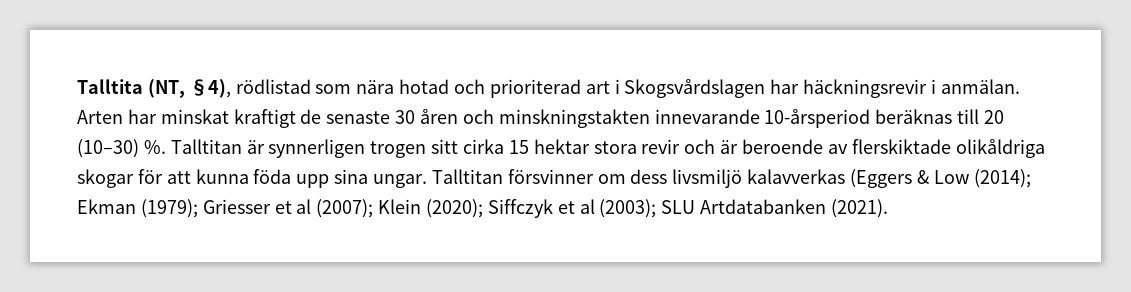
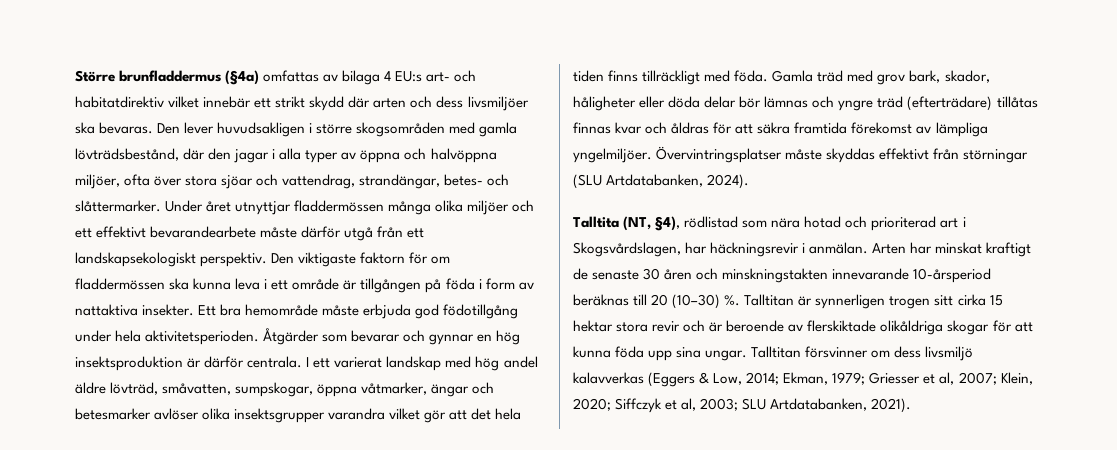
(77, 86) none -> [75,70,477,85] [75,96,529,111] [75,122,518,137] [75,148,497,163] [75,174,510,189] [75,200,535,215] [75,226,425,241] [75,252,451,267] [75,278,534,293] [75,304,519,319] [75,328,521,345] [75,356,538,371] [75,382,495,397] [75,408,522,423] [573,70,990,85] [573,96,1038,111] [573,122,988,137] [573,146,1029,163] [573,174,750,189] Större brunfladdermus (§4a) omfattas av bilaga 4 EU:s art- och habitatdirektiv vilket innebär ett strikt skydd där arten och dess livsmiljöer ska bevaras. Den lever huvudsakligen i större skogsområden med gamla lövträdsbestånd, där den jagar i alla typer av öppna och halvöppna miljöer, ofta över stora sjöar och vattendrag, strandängar, betes- och slåttermarker. Under året utnyttjar fladdermössen många olika miljöer och ett effektivt bevarandearbete måste därför utgå från ett landskapsekologiskt perspektiv. Den viktigaste faktorn för om fladdermössen ska kunna leva i ett område är tillgången på föda i form av nattaktiva insekter. Ett bra hemområde måste erbjuda god födotillgång under hela aktivitetsperioden. Åtgärder som bevarar och gynnar en hög insektsproduktion är därför centrala. I ett varierat landskap med hög andel äldre lövträd, småvatten, sumpskogar, öppna våtmarker, ängar och betesmarker avlöser olika insektsgrupper varandra vilket gör att det hela tiden finns tillräckligt med föda. Gamla träd med grov bark, skador, håligheter eller döda delar bör lämnas och yngre träd (efterträdare) tillåtas finnas kvar och åldras för att säkra framtida förekomst av lämpliga yngelmiljöer. Övervintringsplatser måste skyddas effektivt från störningar (SLU Artdatabanken, 2024). //
[624,79,766,98] Skogsvårdslagen -> [573,242,681,257] Skogsvårdslagen,
[933,169,1031,188] [77,199,889,218] Low (2014); Ekman (1979); Griesser et al (2007); Klein (2020); Siffczyk et al (2003); SLU Artdatabanken (2021). -> [713,372,1033,385] [573,398,912,413] Low, 2014; Ekman, 1979; Griesser et al, 2007; Klein, 2020; Siffczyk et al, 2003; SLU Artdatabanken, 2021).

